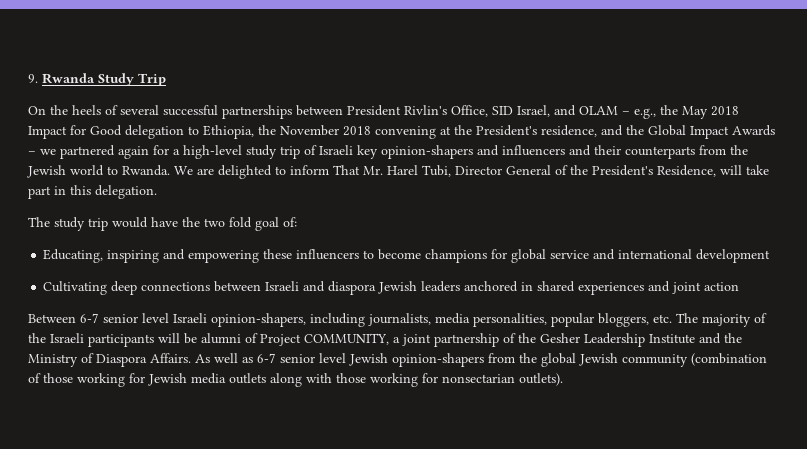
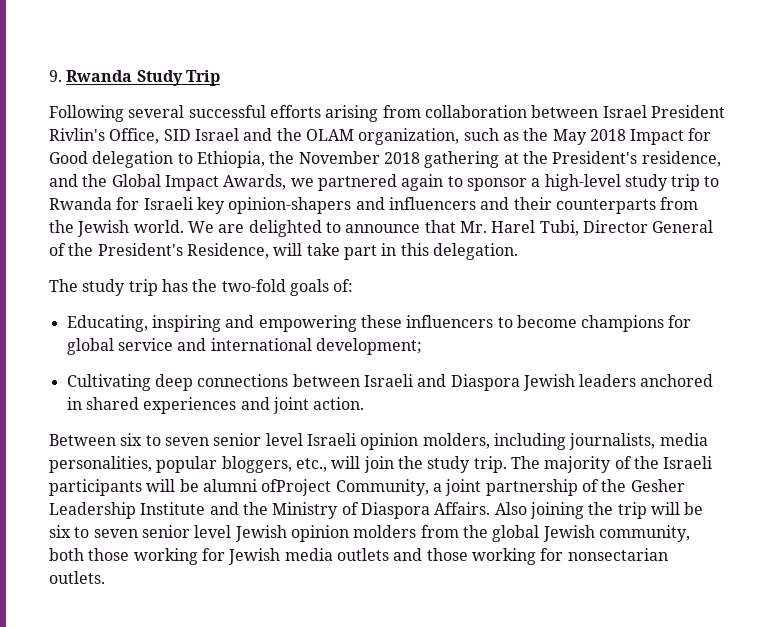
[28,105,656,119] On the heels of several successful partnerships between President Rivlin's Office, SID Israel, and OLAM – e.g., -> [49,105,725,122] [49,128,519,145] Following several successful efforts arising from collaboration between Israel President Rivlin's Office, SID Israel and the OLAM organization, such as
[375,126,436,139] convening -> [424,151,500,168] gathering
[732,125,775,136] [28,151,36,155] Awards – -> [223,174,287,190] Awards,
[153,145,169,155] for -> [447,176,527,191] to sponsor
[304,145,317,155] of -> [704,176,720,187] [49,197,140,210] to Rwanda for
[70,165,170,176] world to Rwanda. -> [133,220,184,233] world.
[290,165,360,175] inform That -> [345,220,456,233] announce that
[112,217,279,231] would have the two fold goal -> [161,279,329,296] has the two-fold goals
[696,249,771,263] development -> [315,338,422,355] development;
[328,281,377,295] diaspora -> [450,374,520,391] Diaspora
[704,282,740,291] action -> [313,397,365,410] action.
[80,313,99,323] 6-7 -> [120,433,209,446] six to seven
[211,313,306,327] opinion-shapers, -> [360,433,490,450] opinion molders,
[653,314,672,323] etc. -> [295,456,507,473] etc., will join the study trip.
[245,333,389,346] of Project COMMUNITY, -> [261,479,429,496] ofProject Community,
[195,353,276,363] As well as 6-7 -> [494,502,704,519] [49,525,138,538] Also joining the trip will be six to seven
[392,353,484,367] opinion-shapers -> [290,525,417,542] opinion molders
[622,353,767,367] [28,373,41,383] community (combination of -> [598,525,690,542] [49,548,84,561] community, both
[270,373,332,387] along with -> [393,548,423,561] and
[519,373,563,386] outlets). -> [49,571,105,584] outlets.

